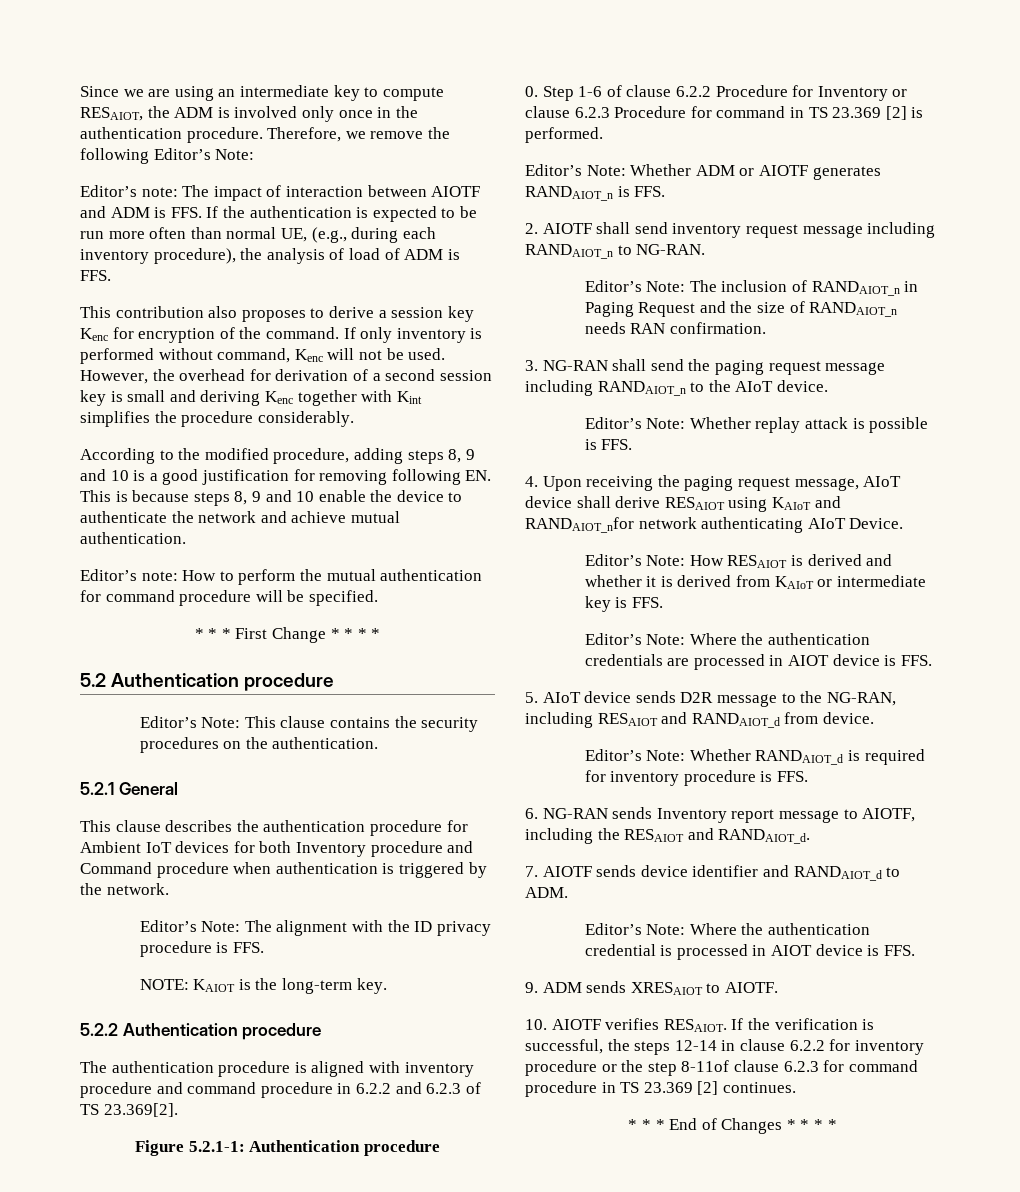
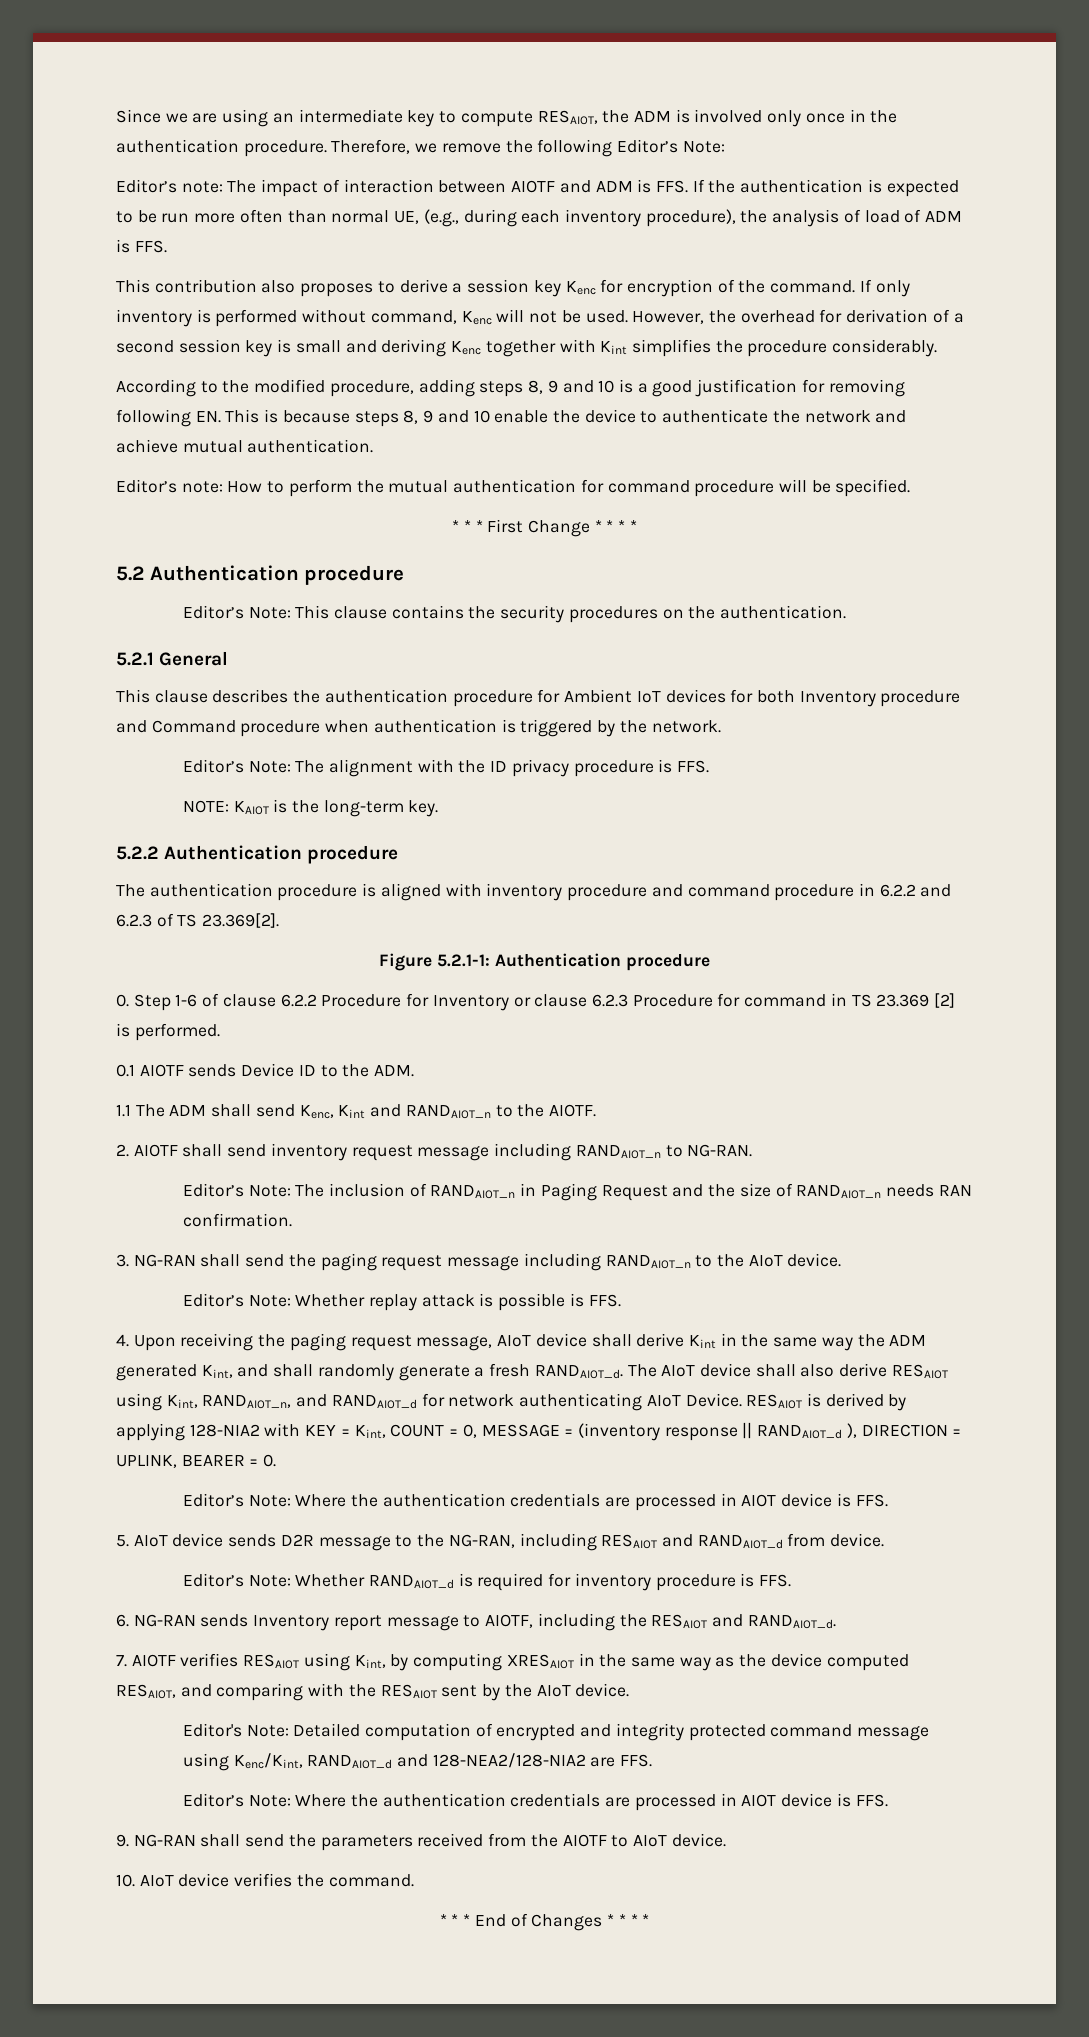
[525,164,881,180] [525,186,666,201] Editor’s Note: Whether ADM or AIOTF generates RANDAIOT_n is FFS. -> [116,1063,415,1077] [116,1104,596,1119] 0.1 AIOTF sends Device ID to the ADM. // 1.1 The ADM shall send Kenc, Kint and RANDAIOT_n to the AIOTF.
[664,496,841,512] [525,517,904,533] [584,554,893,568] [584,575,926,589] [584,596,663,612] RESAIOT using KAIoT and RANDAIOT_nfor network authenticating AIoT Device. // Editor’s Note: How RESAIOT is derived and whether it is derived from KAIoT or intermediate key is FFS. -> [688,1333,927,1351] [116,1363,948,1381] [116,1393,907,1411] [116,1422,962,1441] [116,1454,277,1468] Kint in the same way the ADM generated Kint, and shall randomly generate a fresh RANDAIOT_d. The AIoT device shall also derive RESAIOT using Kint, RANDAIOT_n, and RANDAIOT_d for network authenticating AIoT Device. RESAIOT is derived by applying 128-NIA2 with KEY = Kint, COUNT = 0, MESSAGE = (inventory response || RANDAIOT_d ), DIRECTION = UPLINK, BEARER = 0.
[596,865,901,881] [525,887,568,898] [584,923,870,935] [584,944,673,956] sends device identifier and RANDAIOT_d to ADM. // Editor’s Note: Where the authentication credential is -> [180,1653,909,1671] [116,1683,630,1701] [182,1723,930,1741] [182,1753,653,1771] [182,1793,631,1807] verifies RESAIOT using Kint, by computing XRESAIOT in the same way as the device computed RESAIOT, and comparing with the RESAIOT sent by the AIoT device. // Editor's Note: Detailed computation of encrypted and integrity protected command message using Kenc/Kint, RANDAIOT_d and 128-NEA2/128-NIA2 are FFS. // Editor’s Note: Where the authentication credentials are
[542,981,778,995] [525,1018,875,1032] [525,1039,924,1055] [525,1060,918,1076] [525,1081,796,1097] ADM sends XRESAIOT to AIOTF. // 10. AIOTF verifies RESAIOT. If the verification is successful, the steps 12-14 in clause 6.2.2 for inventory procedure or the step 8-11of clause 6.2.3 for command procedure in TS 23.369 [2] continues. -> [133,1833,726,1851] [116,1873,414,1887] NG-RAN shall send the parameters received from the AIOTF to AIoT device. // 10. AIoT device verifies the command.

